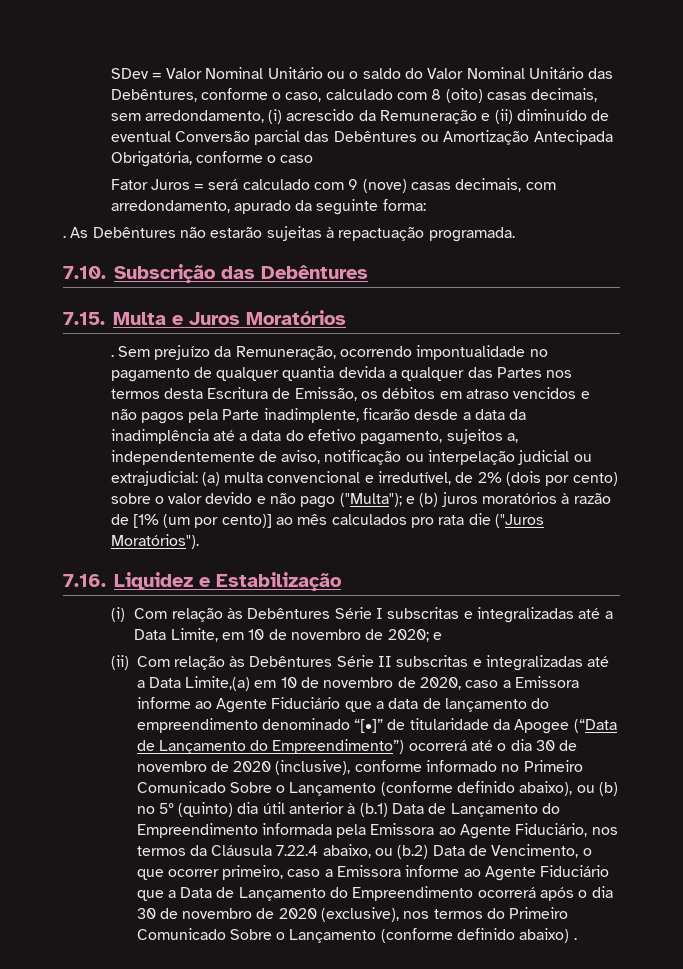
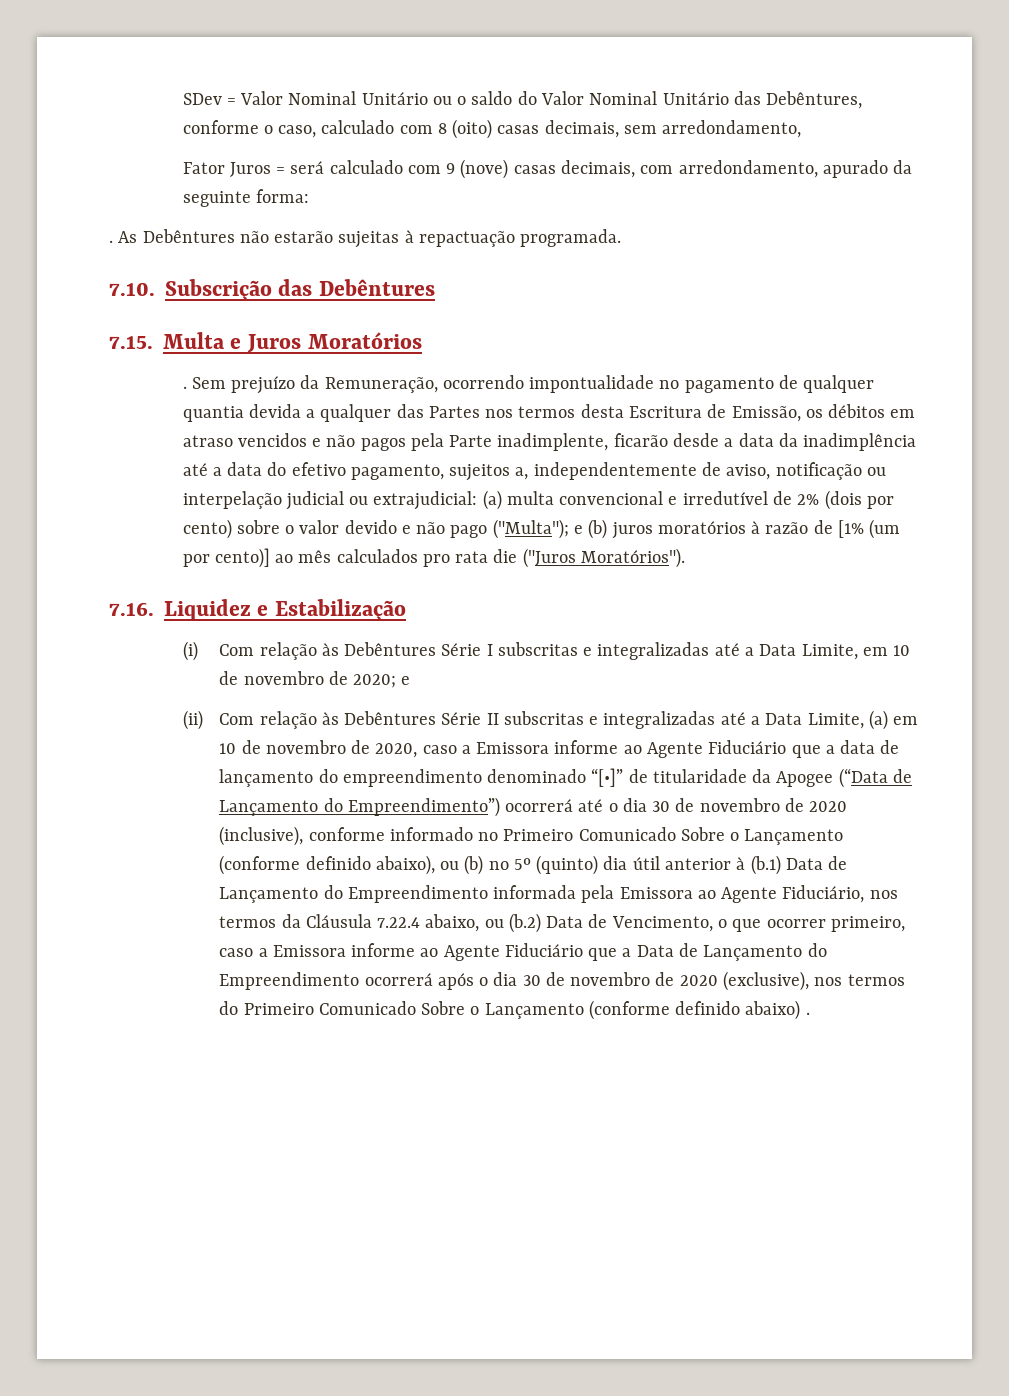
[268,109,610,124] [110,130,613,145] [110,151,314,167] (i) acrescido da Remuneração e (ii) diminuído de eventual Conversão parcial das Debêntures ou Amortização Antecipada Obrigatória, conforme o caso -> (802, 129) none
[378,471,452,485] irredutível, -> [682,491,768,505] irredutível
[185,676,251,691] Limite,(a) -> [807,710,888,730] Limite, (a)

